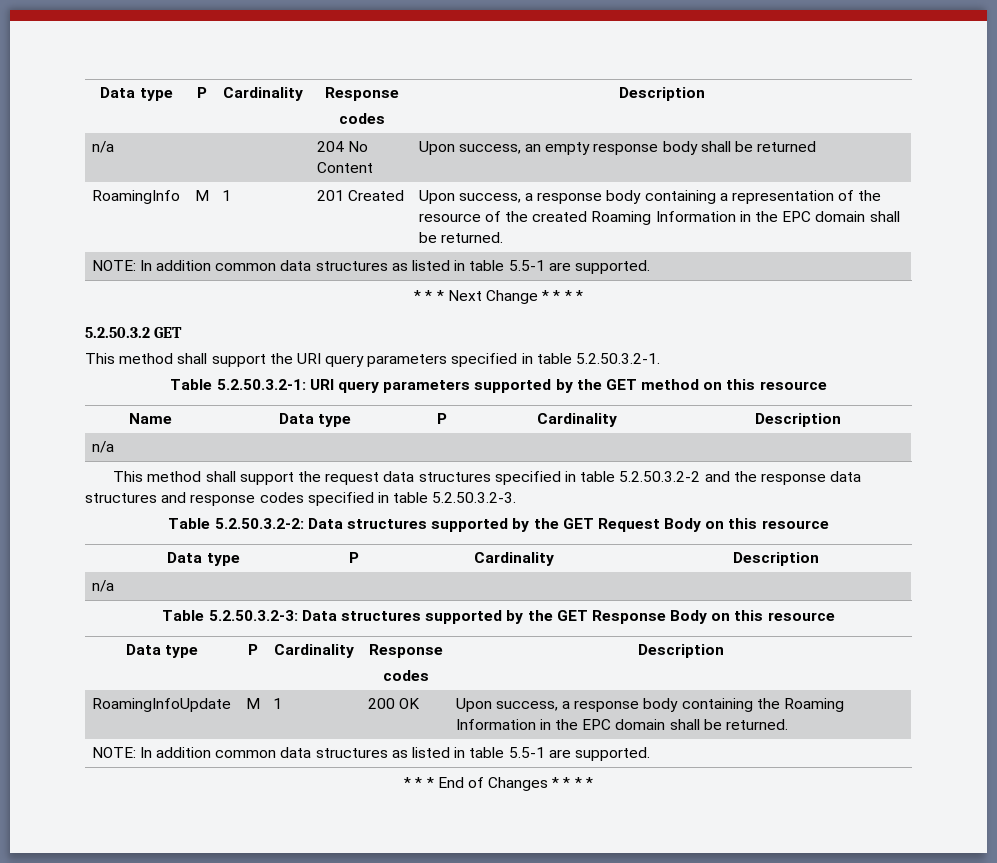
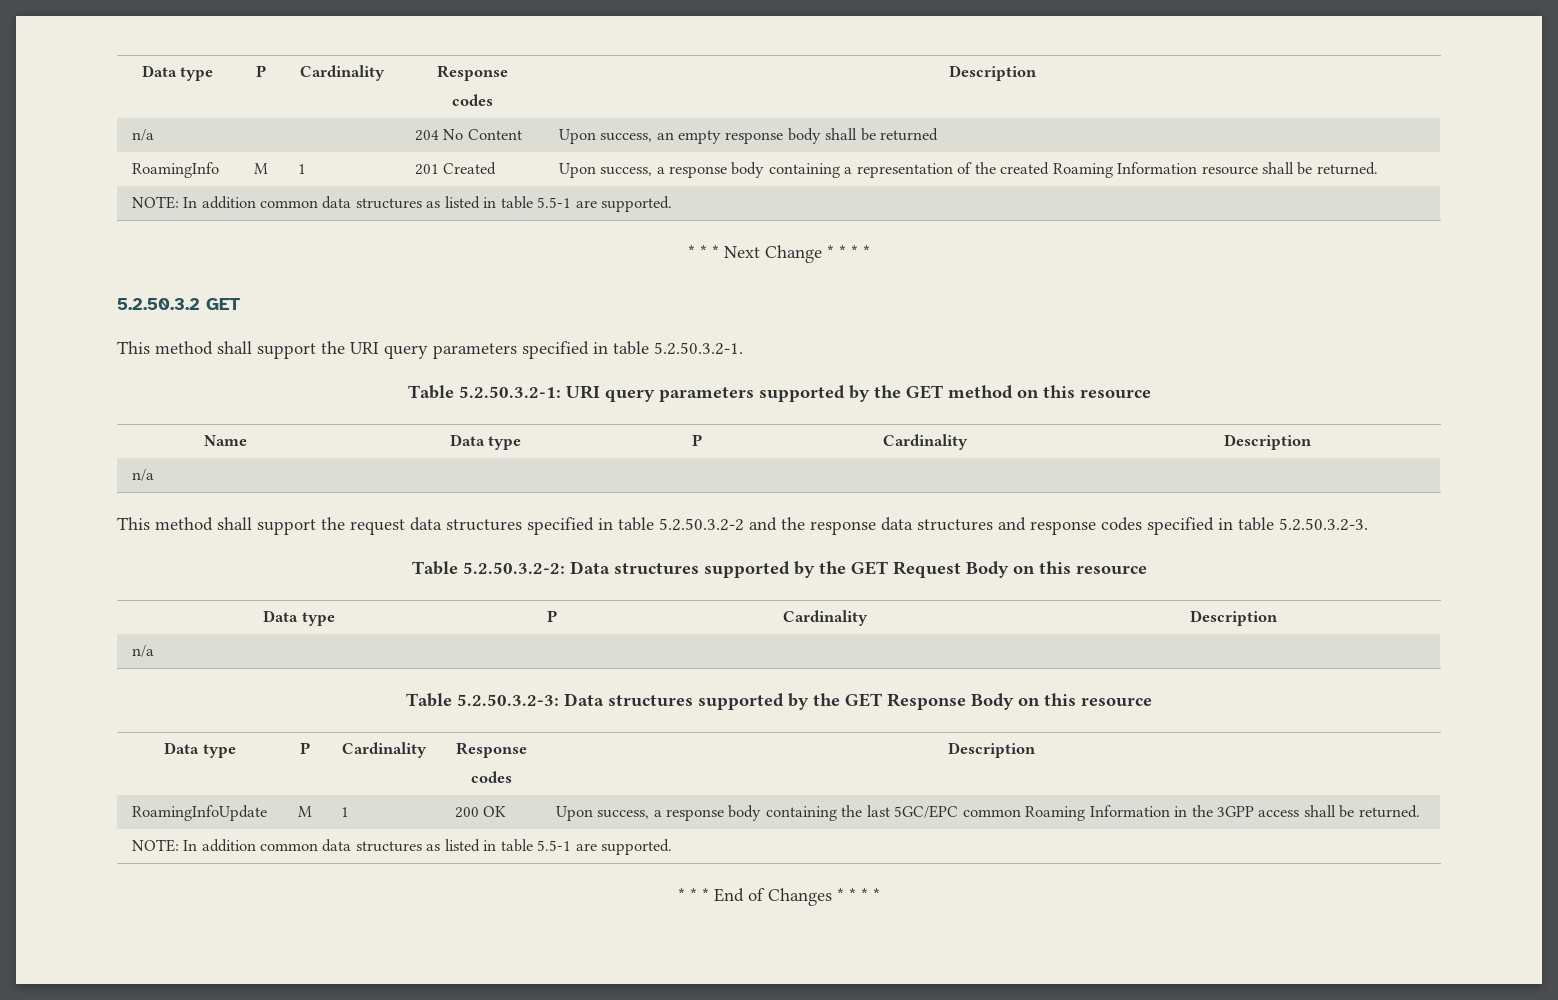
[418,211,866,225] resource of the created Roaming Information in the EPC domain -> [1000,162,1258,178] created Roaming Information resource
[783,698,844,712] [455,719,666,730] Roaming Information in the EPC domain -> [866,805,1300,821] last 5GC/EPC common Roaming Information in the 3GPP access

